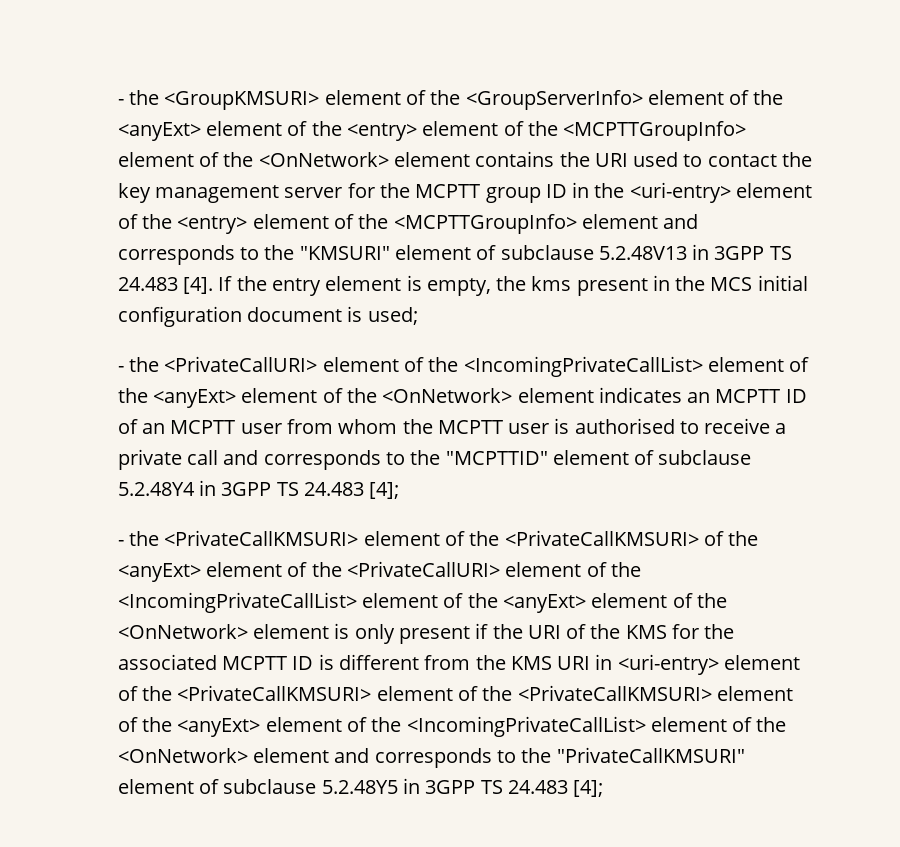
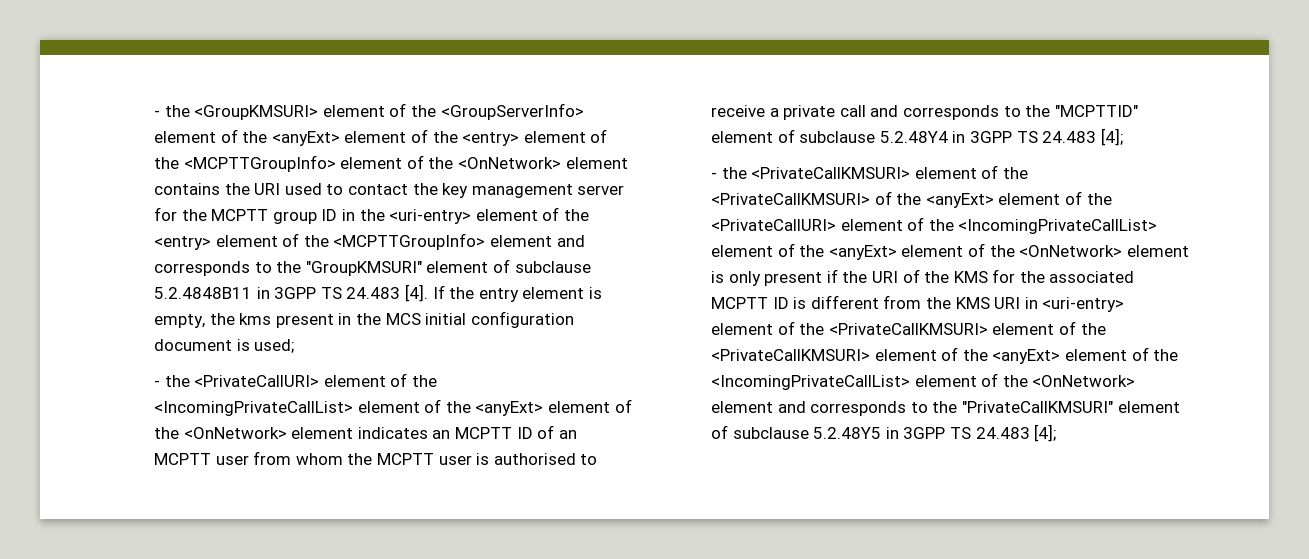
[299,245,687,260] "KMSURI" element of subclause 5.2.48V13 -> [305,259,591,276] [153,287,252,299] "GroupKMSURI" element of subclause 5.2.4848B11

